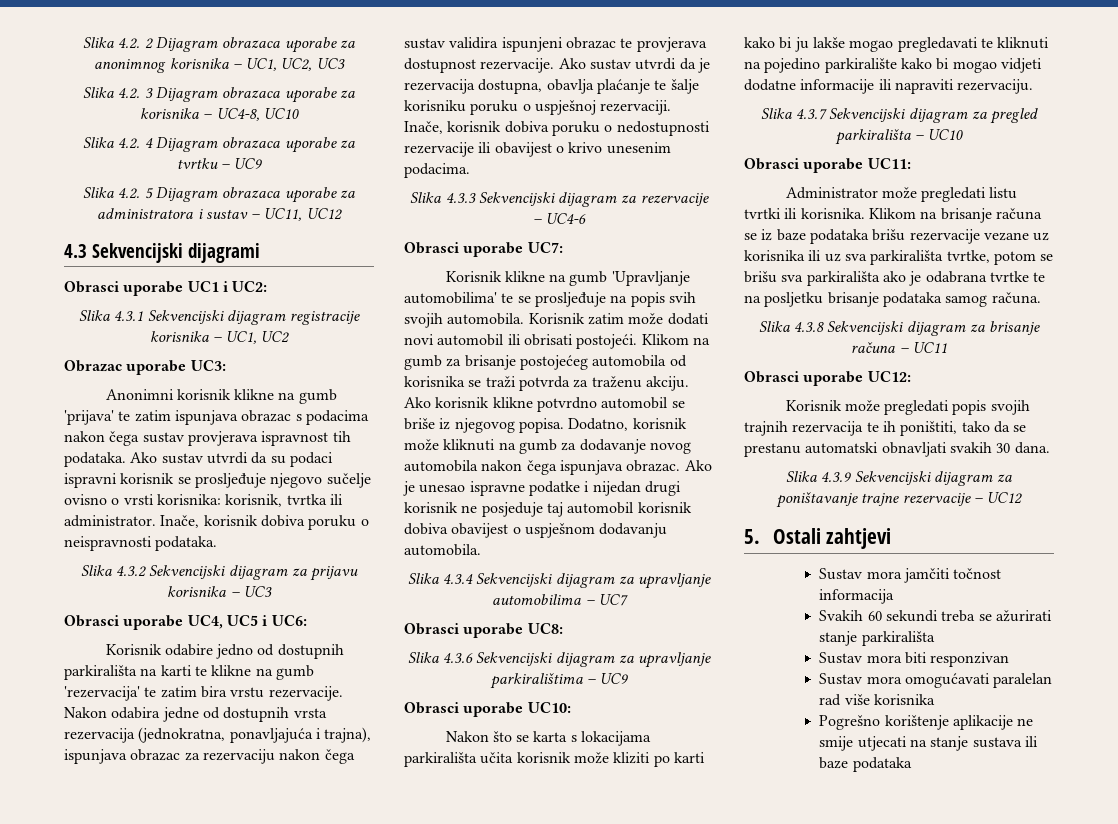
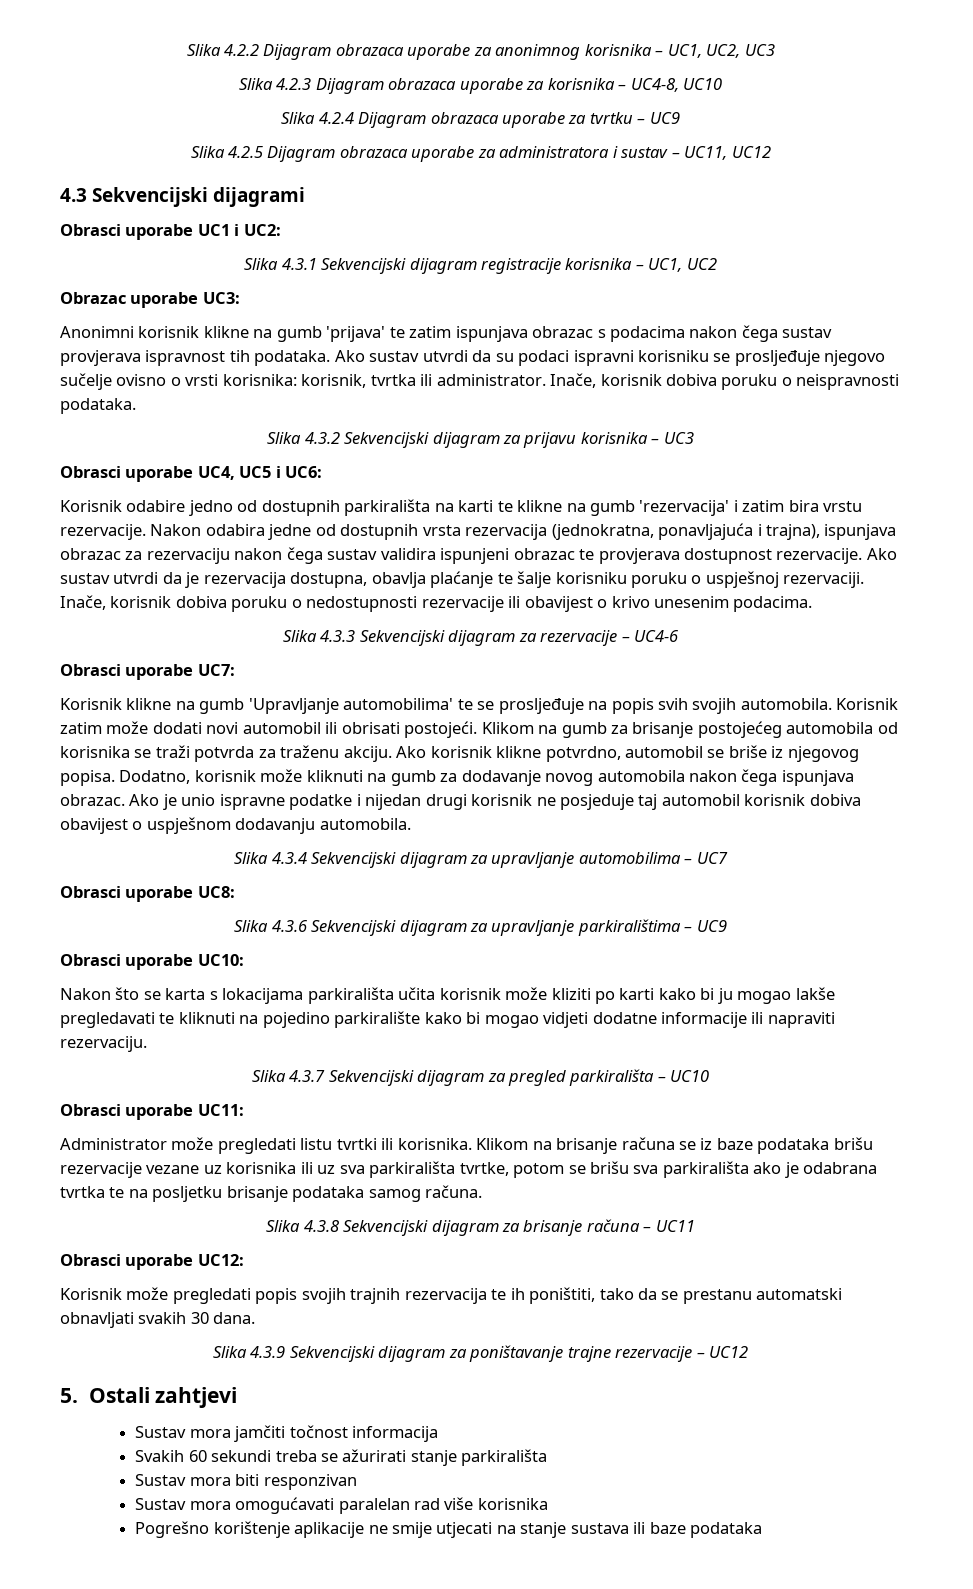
[83,37,154,49] Slika 4.2. 2 -> [186,44,259,56] Slika 4.2.2
[118,88,153,99] 4.2. 3 -> [276,78,312,90] 4.2.3
[118,138,153,149] 4.2. 4 -> [318,112,354,124] 4.2.4
[118,188,153,199] 4.2. 5 -> [227,146,263,158] 4.2.5
[120,473,175,484] korisnik -> [638,350,710,362] korisniku
[144,687,157,697] te -> [733,500,738,512] i
[536,397,597,412] potvrdno -> [545,746,621,762] potvrdno,
[419,484,466,493] unesao -> [181,794,216,806] unio
[812,37,894,52] lakše mogao -> [737,987,835,1004] mogao lakše
[989,271,1029,282] tvrtke -> [60,1186,105,1198] tvrtka

